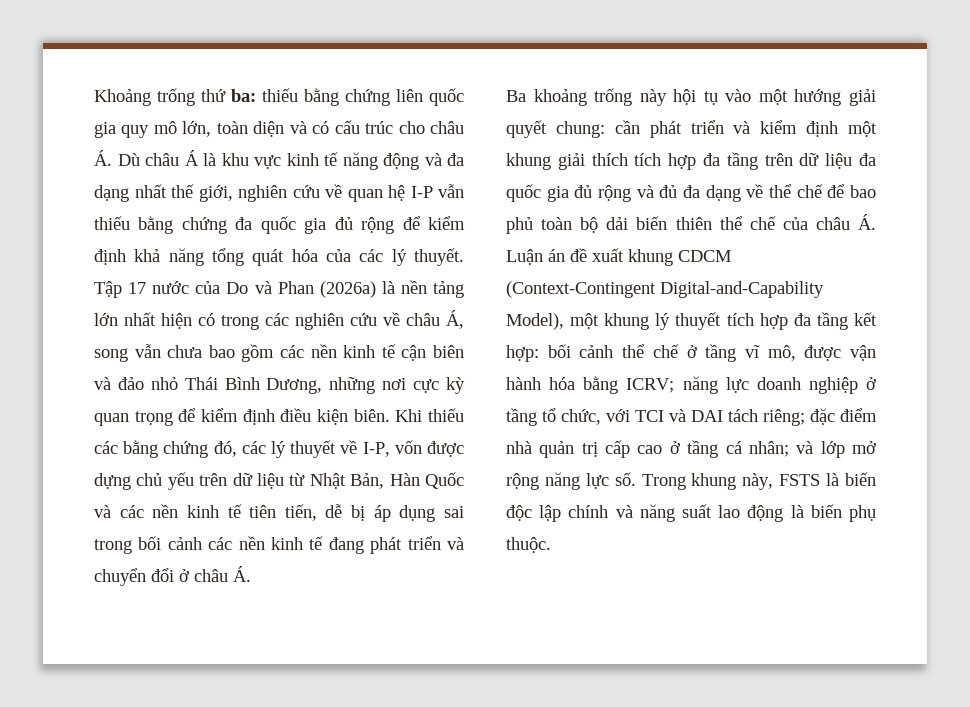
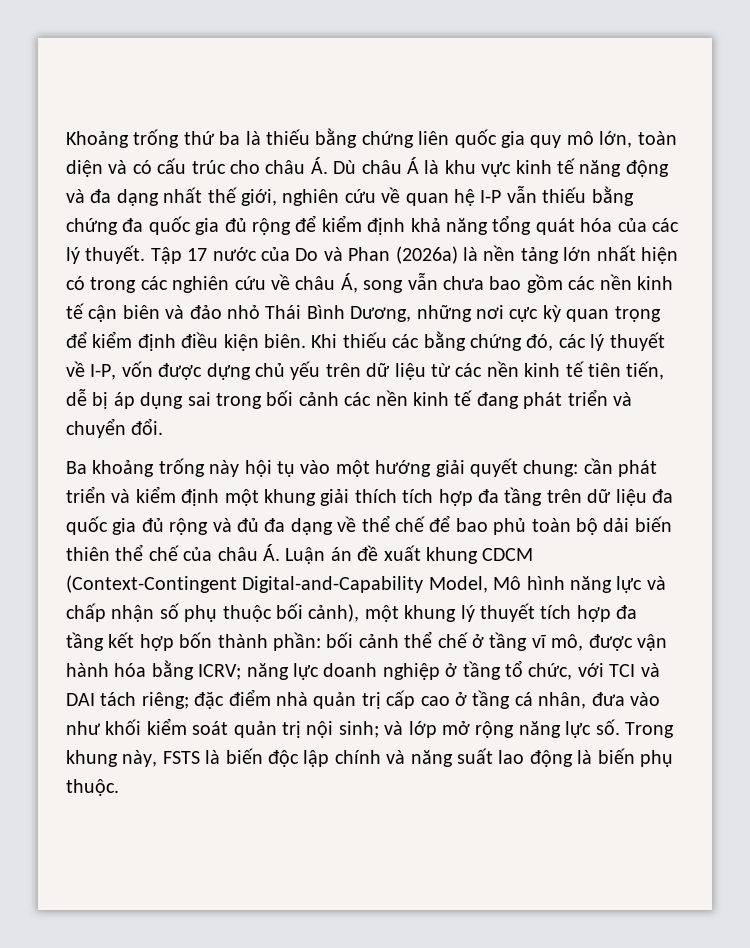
[231,89,256,102] ba: -> [219,131,261,145] ba là
[309,472,464,489] [94,505,111,518] Nhật Bản, Hàn Quốc và -> (451, 370) none
[151,566,251,582] đổi ở châu Á. -> [131,418,164,435] đổi.
[506,313,564,330] Model), -> [428,576,666,593] [66,603,360,622] Model, Mô hình năng lực và chấp nhận số phụ thuộc bối cảnh),
[506,345,539,362] hợp: -> [139,632,321,651] hợp bốn thành phần:
[748,441,789,457] nhân; -> [538,692,660,709] [66,718,379,738] nhân, đưa vào như khối kiểm soát quản trị nội sinh;

